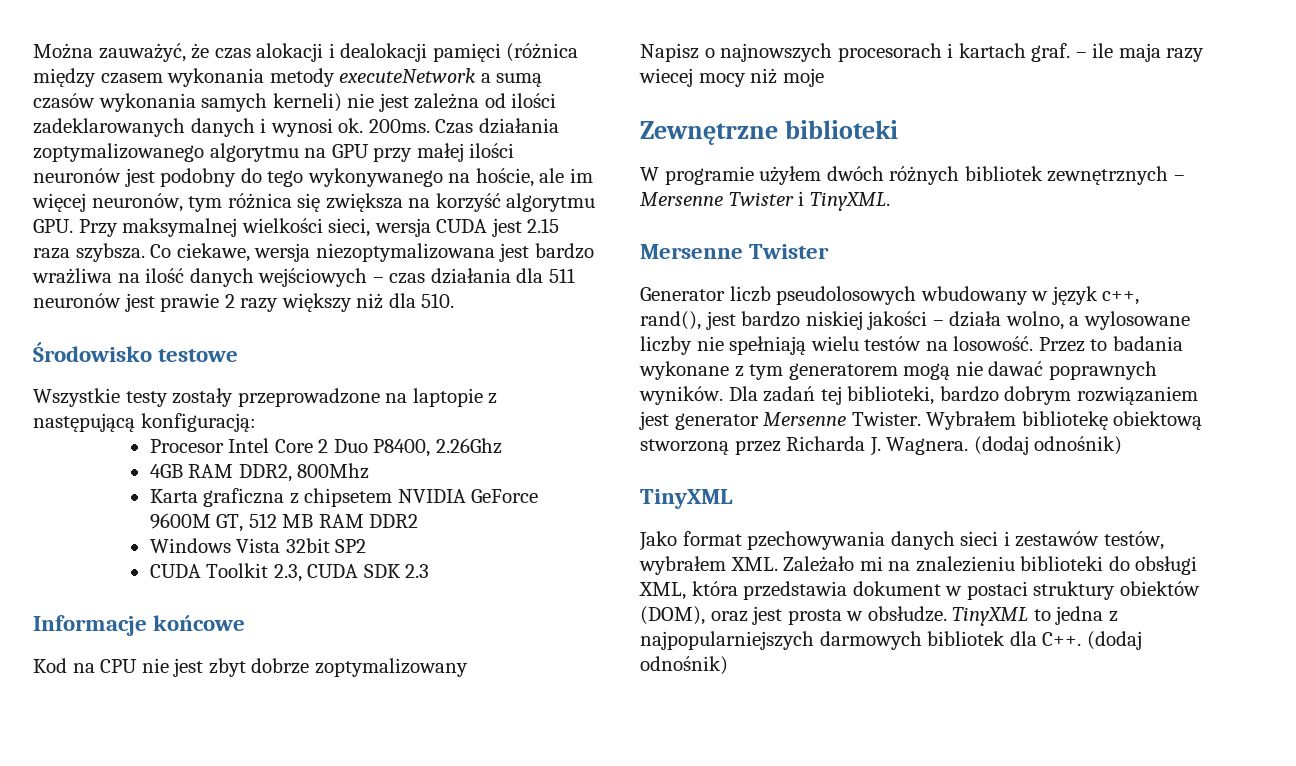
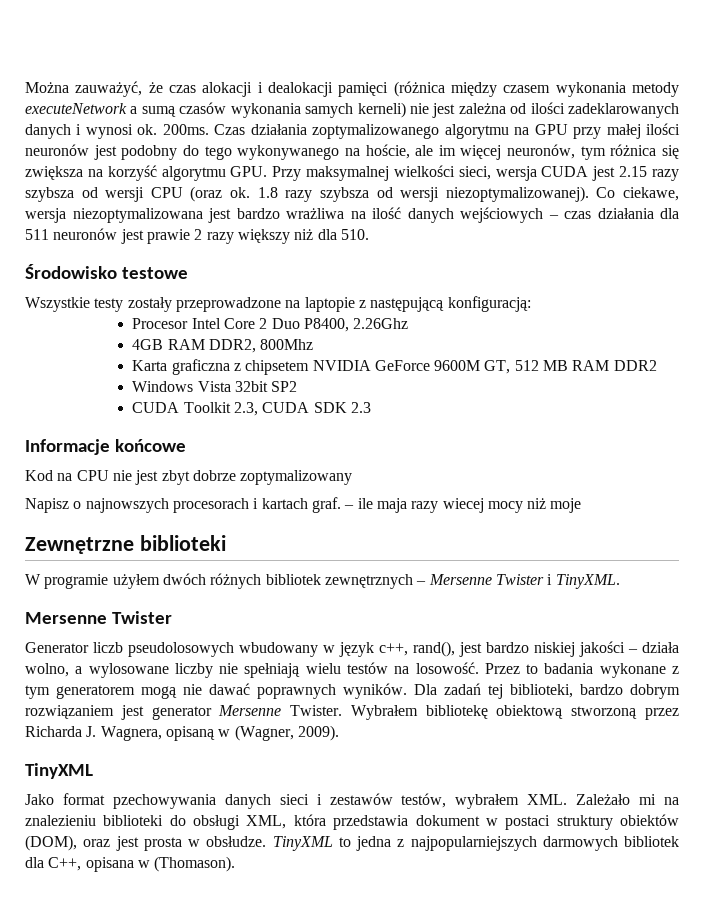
[33,243,145,262] raza szybsza. -> [651,169,679,181] [25,186,589,202] razy szybsza od wersji CPU (oraz ok. 1.8 razy szybsza od wersji niezoptymalizowanej).
[886,436,1123,455] Wagnera. (dodaj odnośnik) -> [100,725,339,741] Wagnera, opisaną w (Wagner, 2009).
[1042,631,1142,650] [640,656,728,675] C++. (dodaj odnośnik) -> [48,856,236,872] C++, opisana w (Thomason).

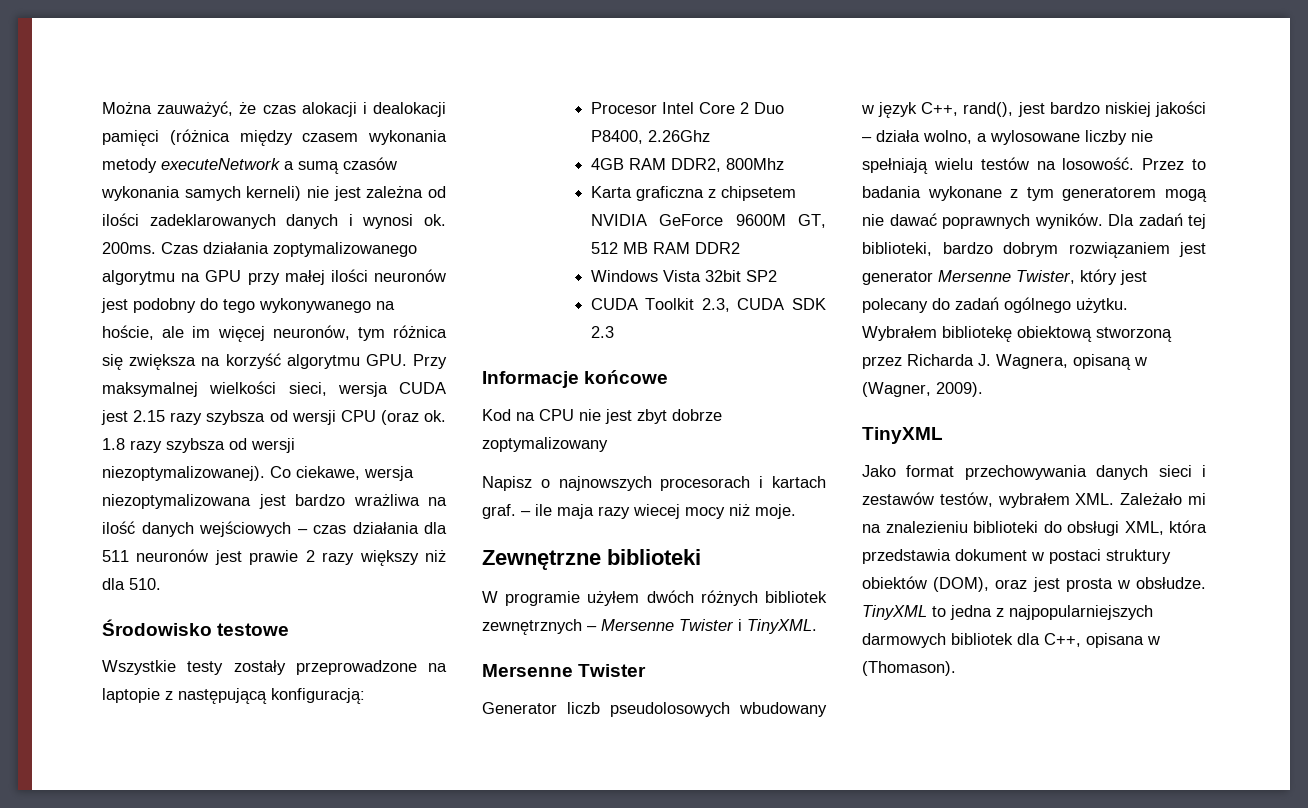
[550,498,582,513] moje -> [755,504,796,519] moje.
[379,643,408,656] c++, -> [921,102,959,116] C++,
[290,705,343,716] Twister. -> [1016,269,1147,285] [862,297,1128,313] Twister, który jest polecany do zadań ogólnego użytku.
[112,794,216,809] pzechowywania -> [964,465,1087,480] przechowywania

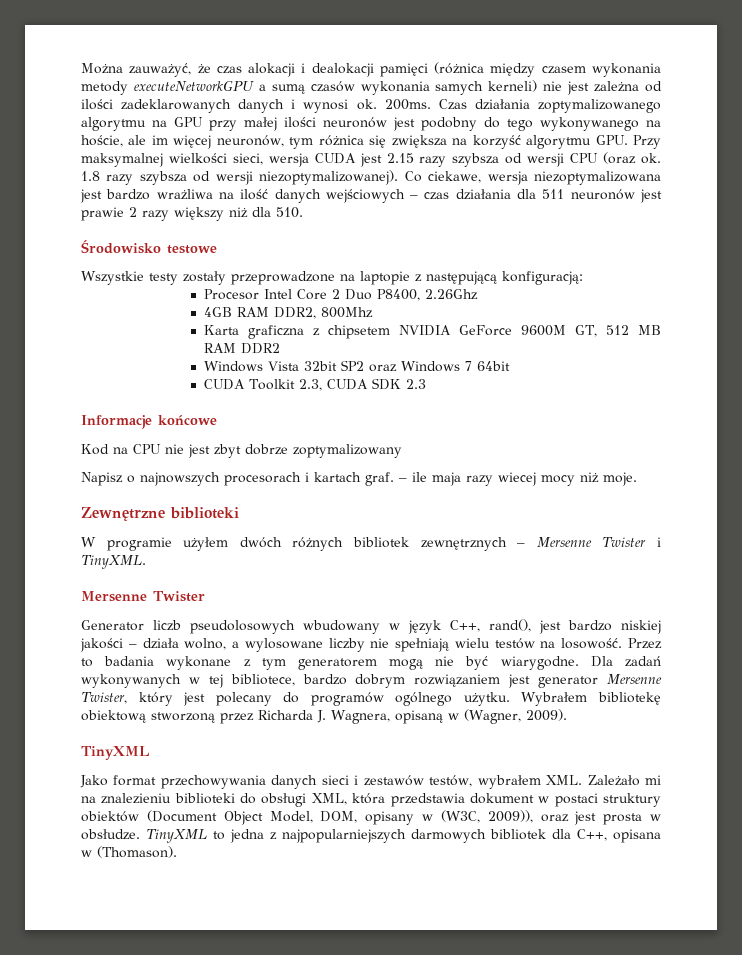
[161,158,280,170] executeNetwork -> [133,81,254,92] executeNetworkGPU
(777, 276) none -> [368,361,510,372] oraz Windows 7 64bit
[889,213,1206,229] [862,242,932,256] dawać poprawnych wyników. Dla zadań tej biblioteki, -> [465,656,661,670] [81,674,295,688] być wiarygodne. Dla zadań wykonywanych w tej bibliotece,
[955,297,999,310] zadań -> [310,692,384,706] programów
[933,577,990,592] (DOM), -> [146,810,533,825] (Document Object Model, DOM, opisany w (W3C, 2009)),

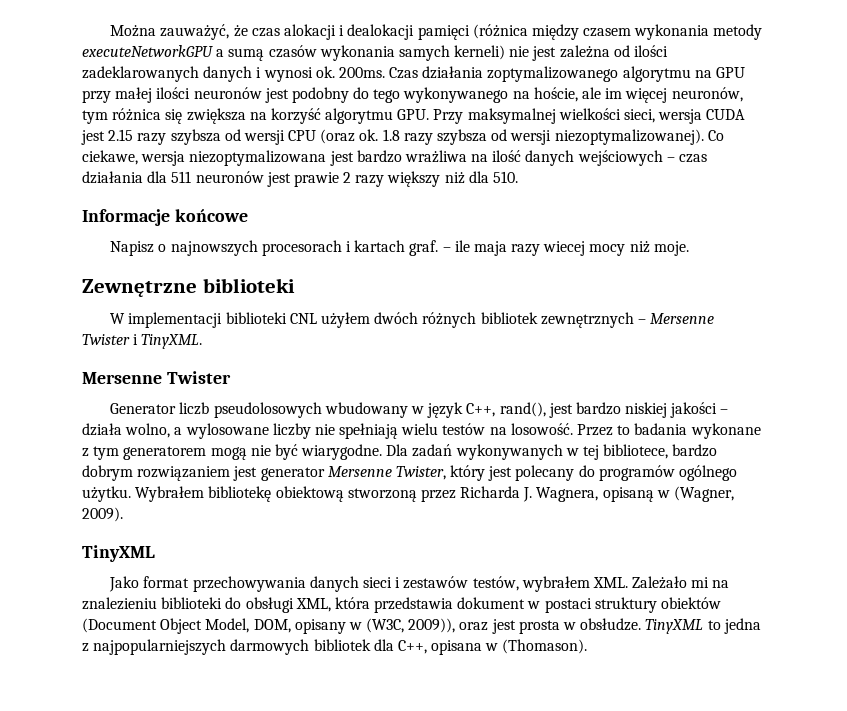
[81,240,217,254] [81,271,583,285] [203,289,478,301] [203,307,373,319] [203,325,661,339] [203,343,280,354] [203,360,510,372] [203,378,426,391] [81,415,217,429] [81,444,402,458] Środowisko testowe // Wszystkie testy zostały przeprowadzone na laptopie z następującą konfiguracją: // Procesor Intel Core 2 Duo P8400, 2.26Ghz // 4GB RAM DDR2, 800Mhz // Karta graficzna z chipsetem NVIDIA GeForce 9600M GT, 512 MB RAM DDR2 // Windows Vista 32bit SP2 oraz Windows 7 64bit // CUDA Toolkit 2.3, CUDA SDK 2.3 // Informacje końcowe // Kod na CPU nie jest zbyt dobrze zoptymalizowany -> [82,209,248,226] Informacje końcowe
[106,537,172,551] programie -> [128,312,317,328] implementacji biblioteki CNL

